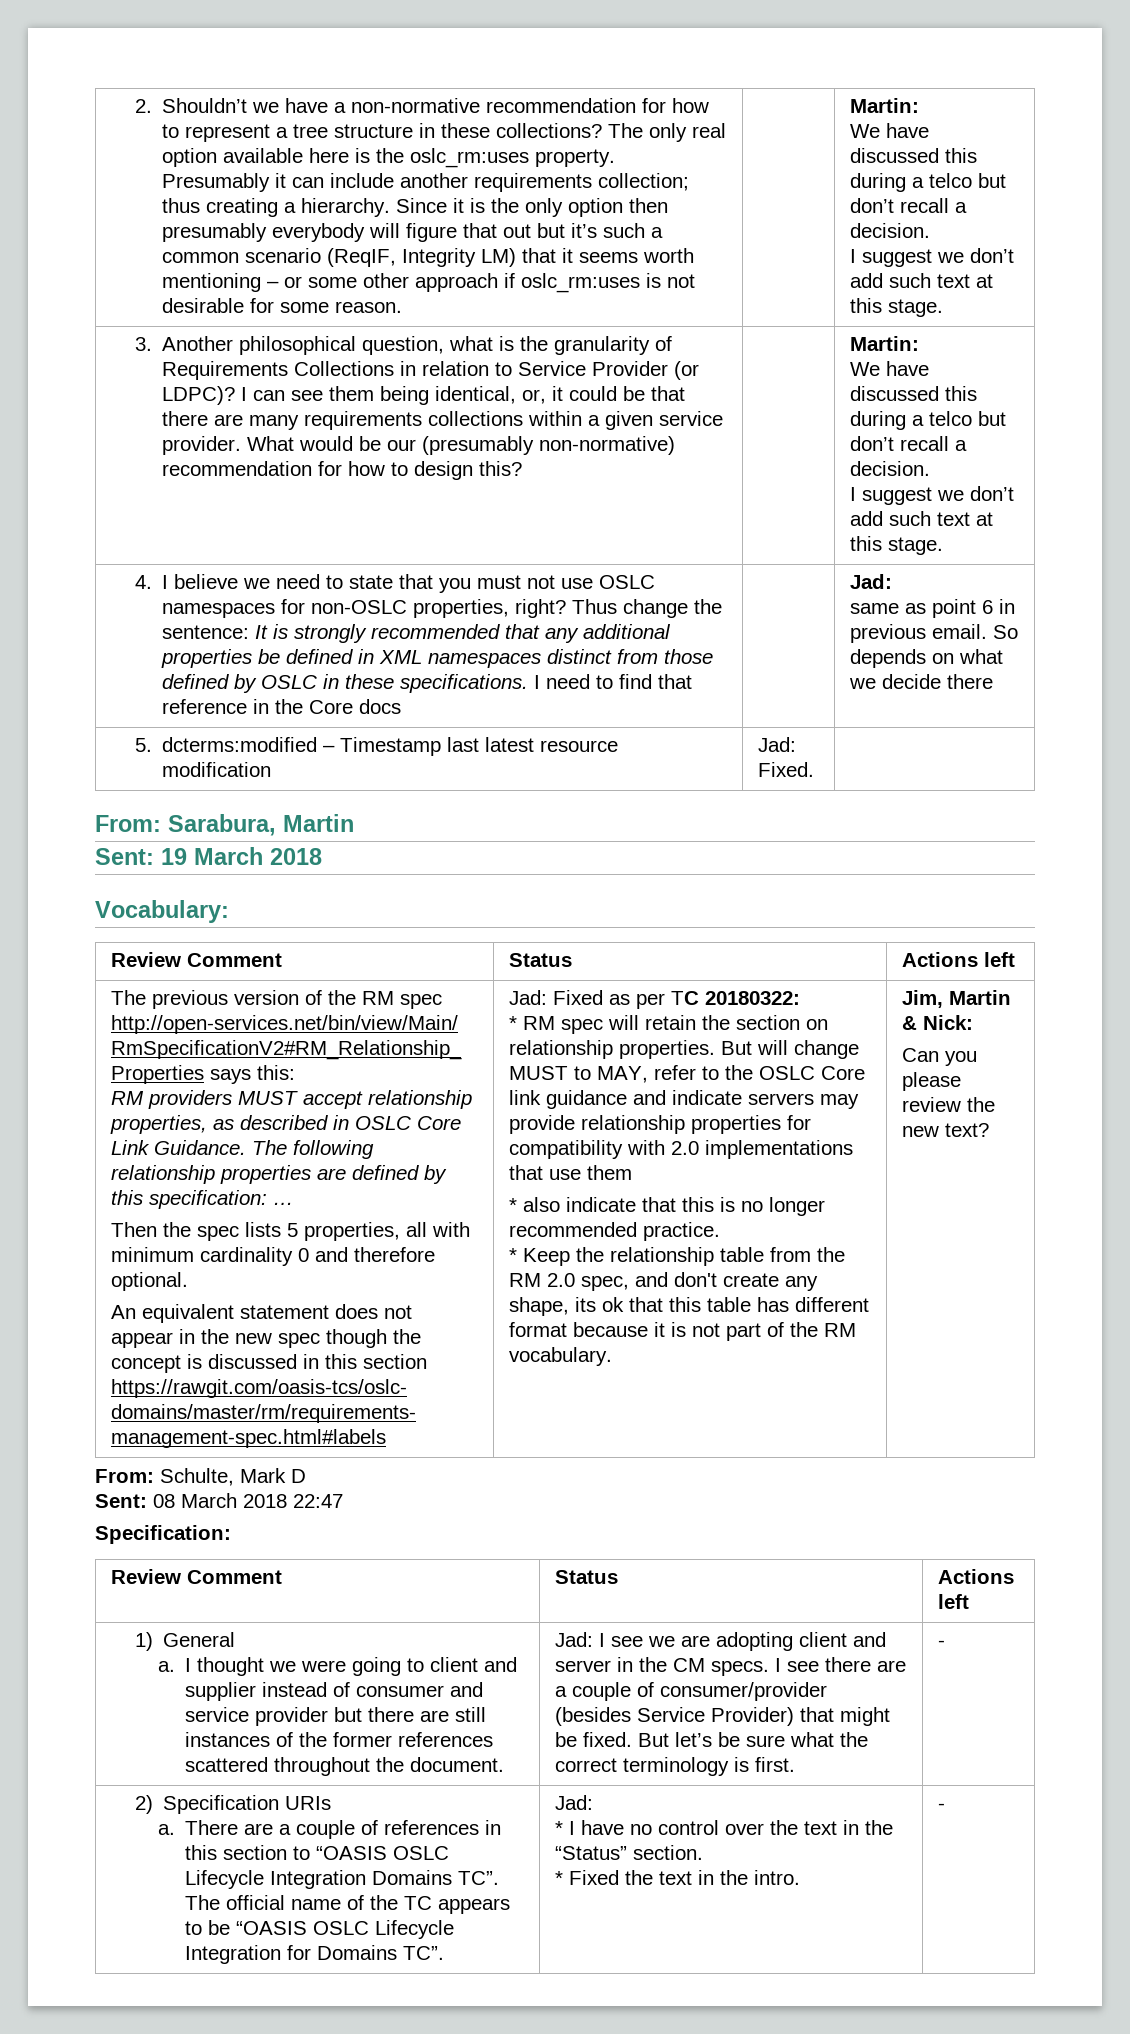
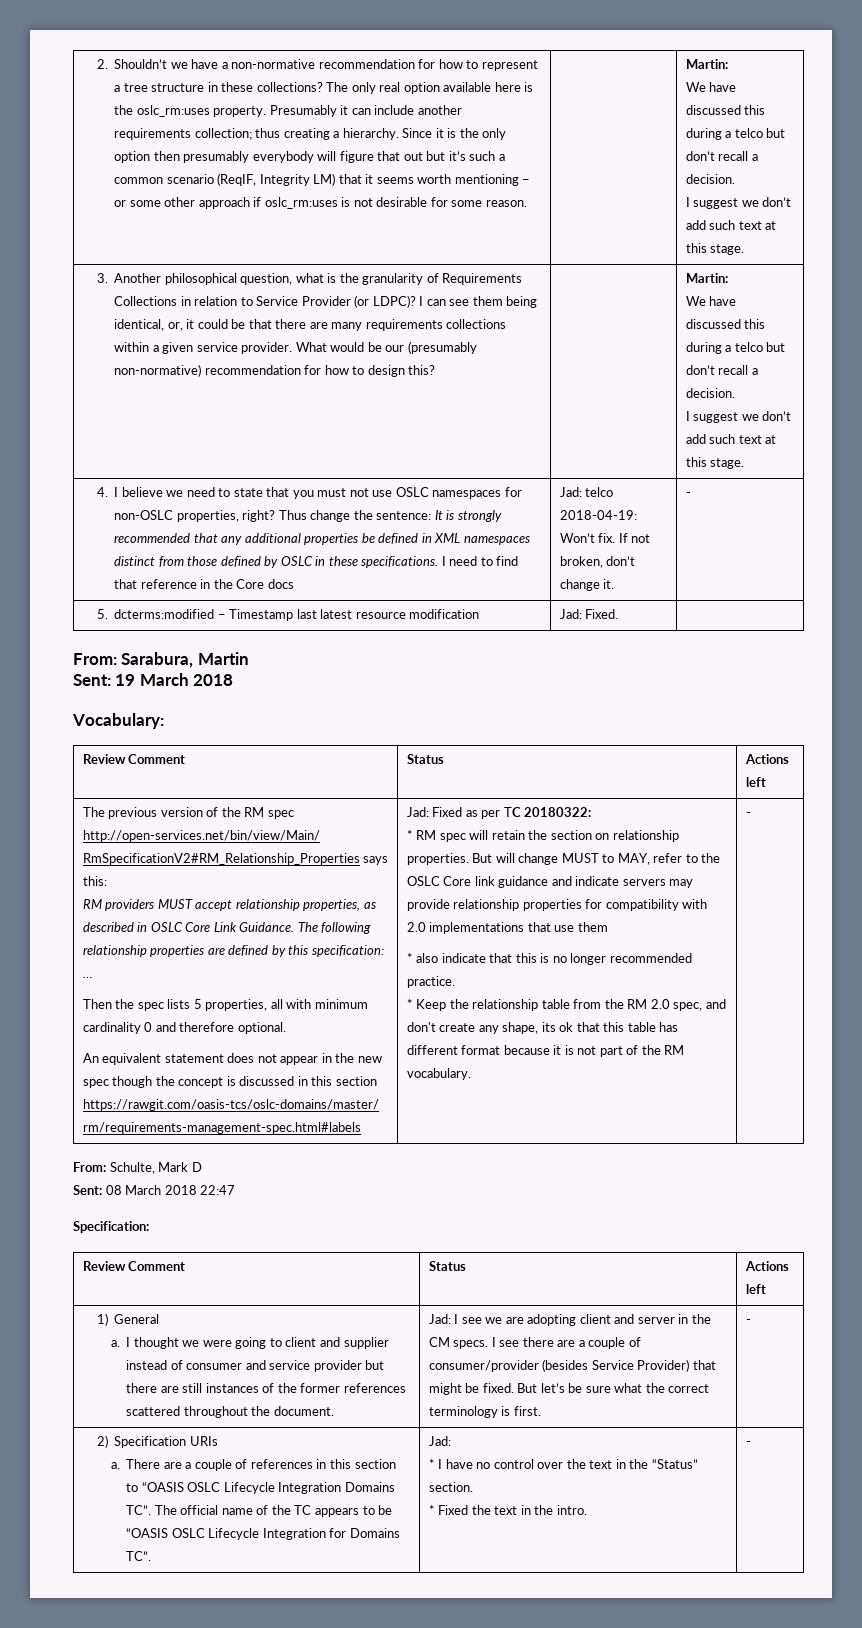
[850,574,893,589] [850,599,1016,618] [850,624,1019,643] [850,649,1004,668] [849,674,994,689] | Jad: // same as point 6 in previous email. So depends on what we decide there -> [559,487,614,497] [559,510,637,520] [559,533,651,543] [559,556,636,568] [559,579,615,591] [685,492,691,497] Jad: telco 2018-04-19: Won’t fix. If not broken, don’t change it. | -
[902,990,1012,1008] [902,1015,974,1030] [902,1048,978,1066] [902,1072,962,1091] [902,1097,996,1112] [902,1123,990,1137] Jim, Martin & Nick: // Can you please review the new text? -> [745,812,751,817] -

